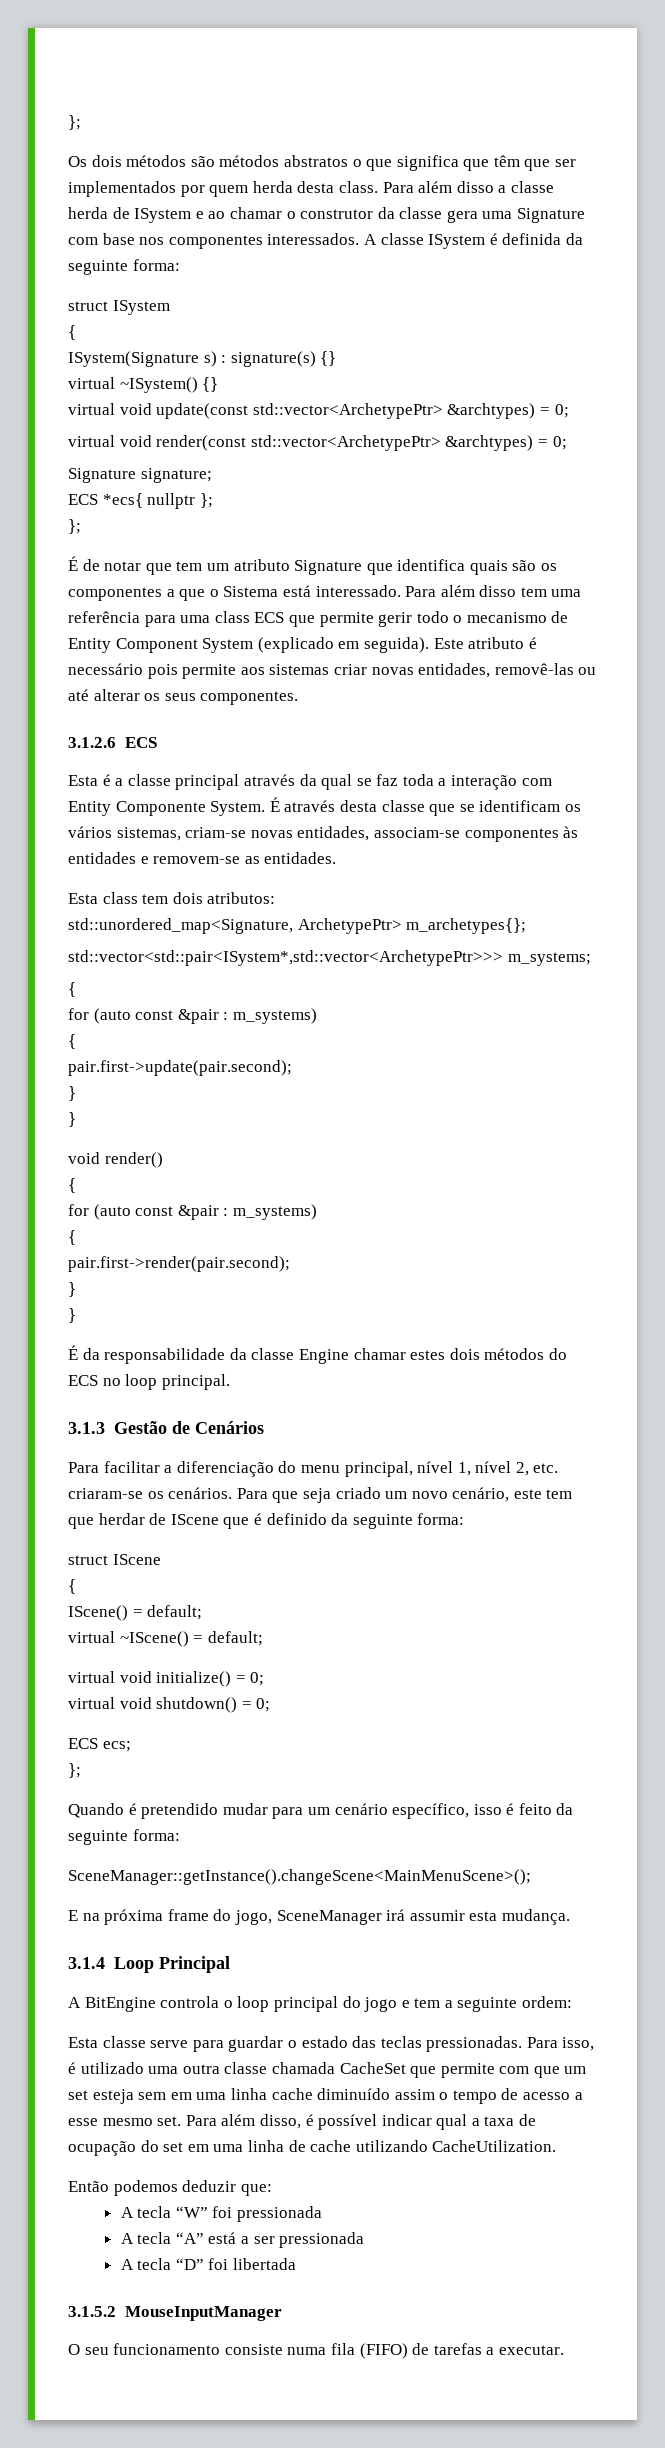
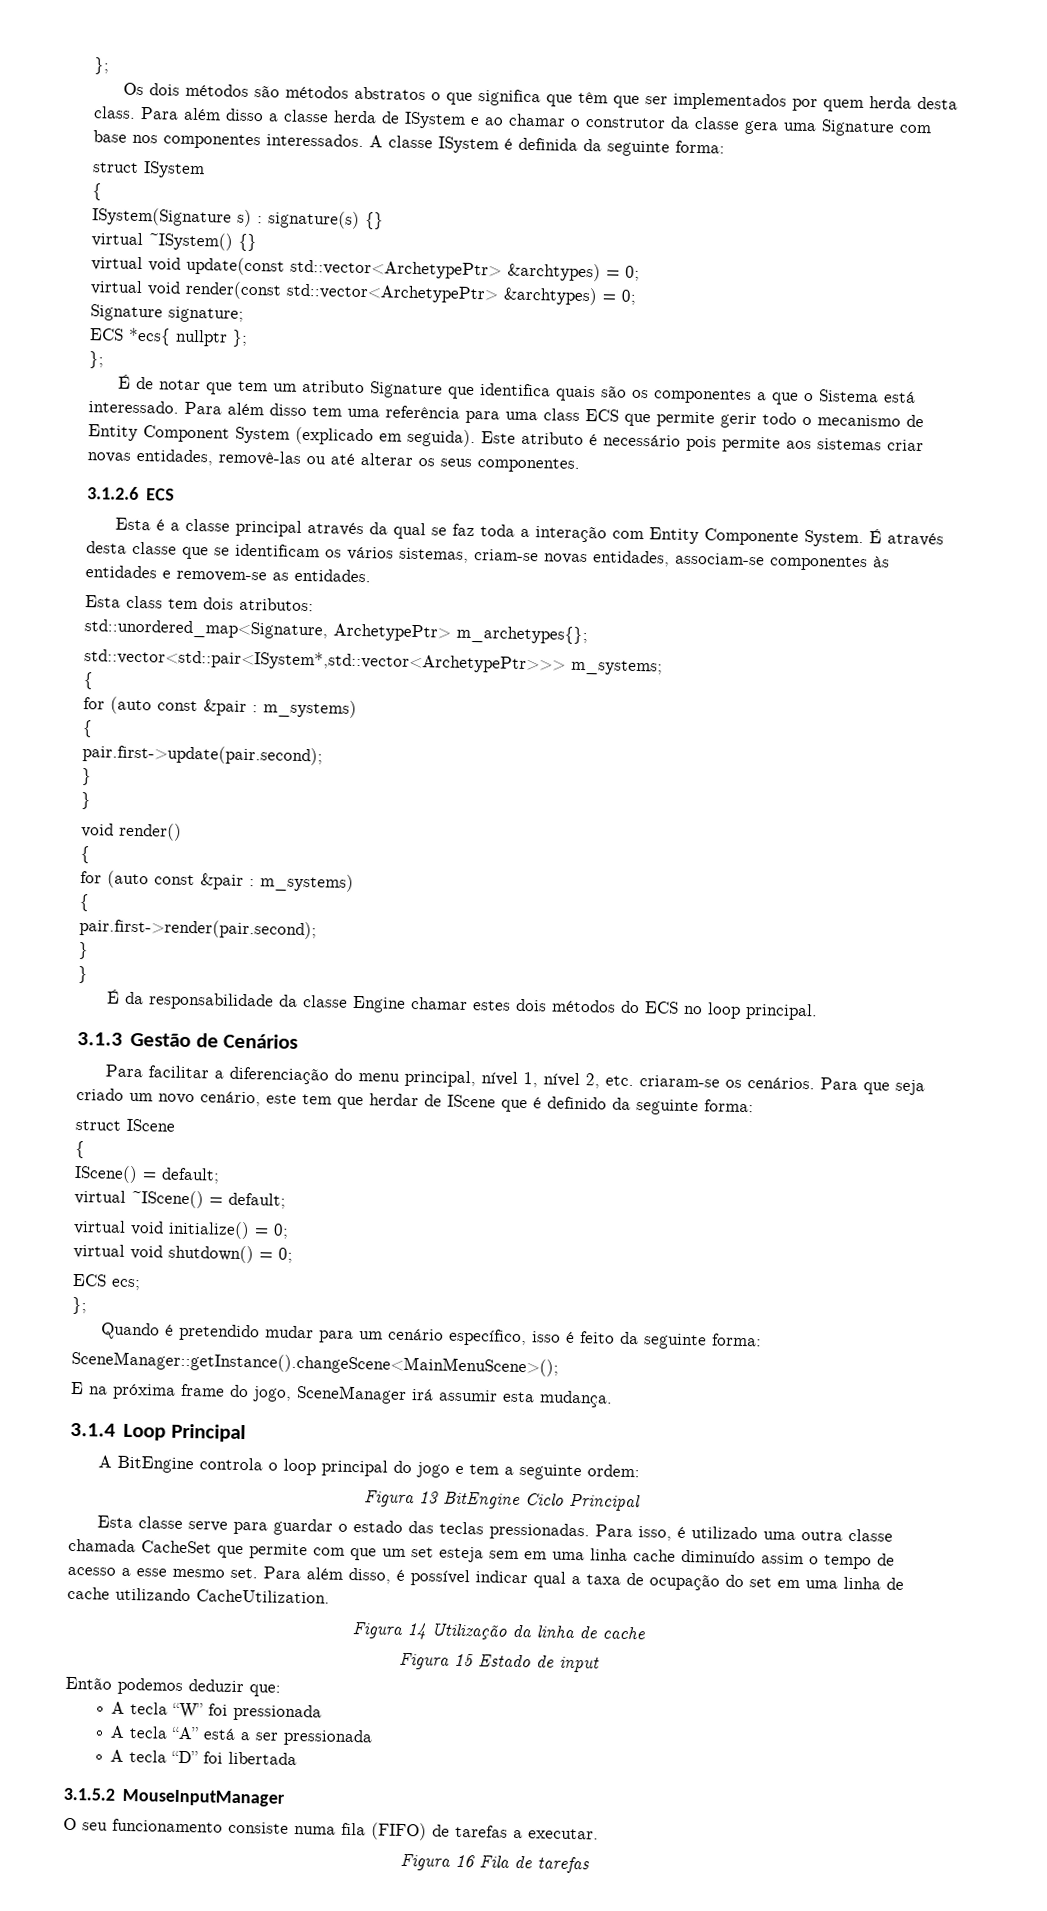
(573, 2002) none -> [364,1490,641,1512] // Figura 13 BitEngine Ciclo Principal
(557, 2146) none -> [352,1622,645,1640] [398,1652,600,1673] // Figura 14 Utilização da linha de cache // Figura 15 Estado de input
(564, 2350) none -> [400,1853,590,1874] // Figura 16 Fila de tarefas

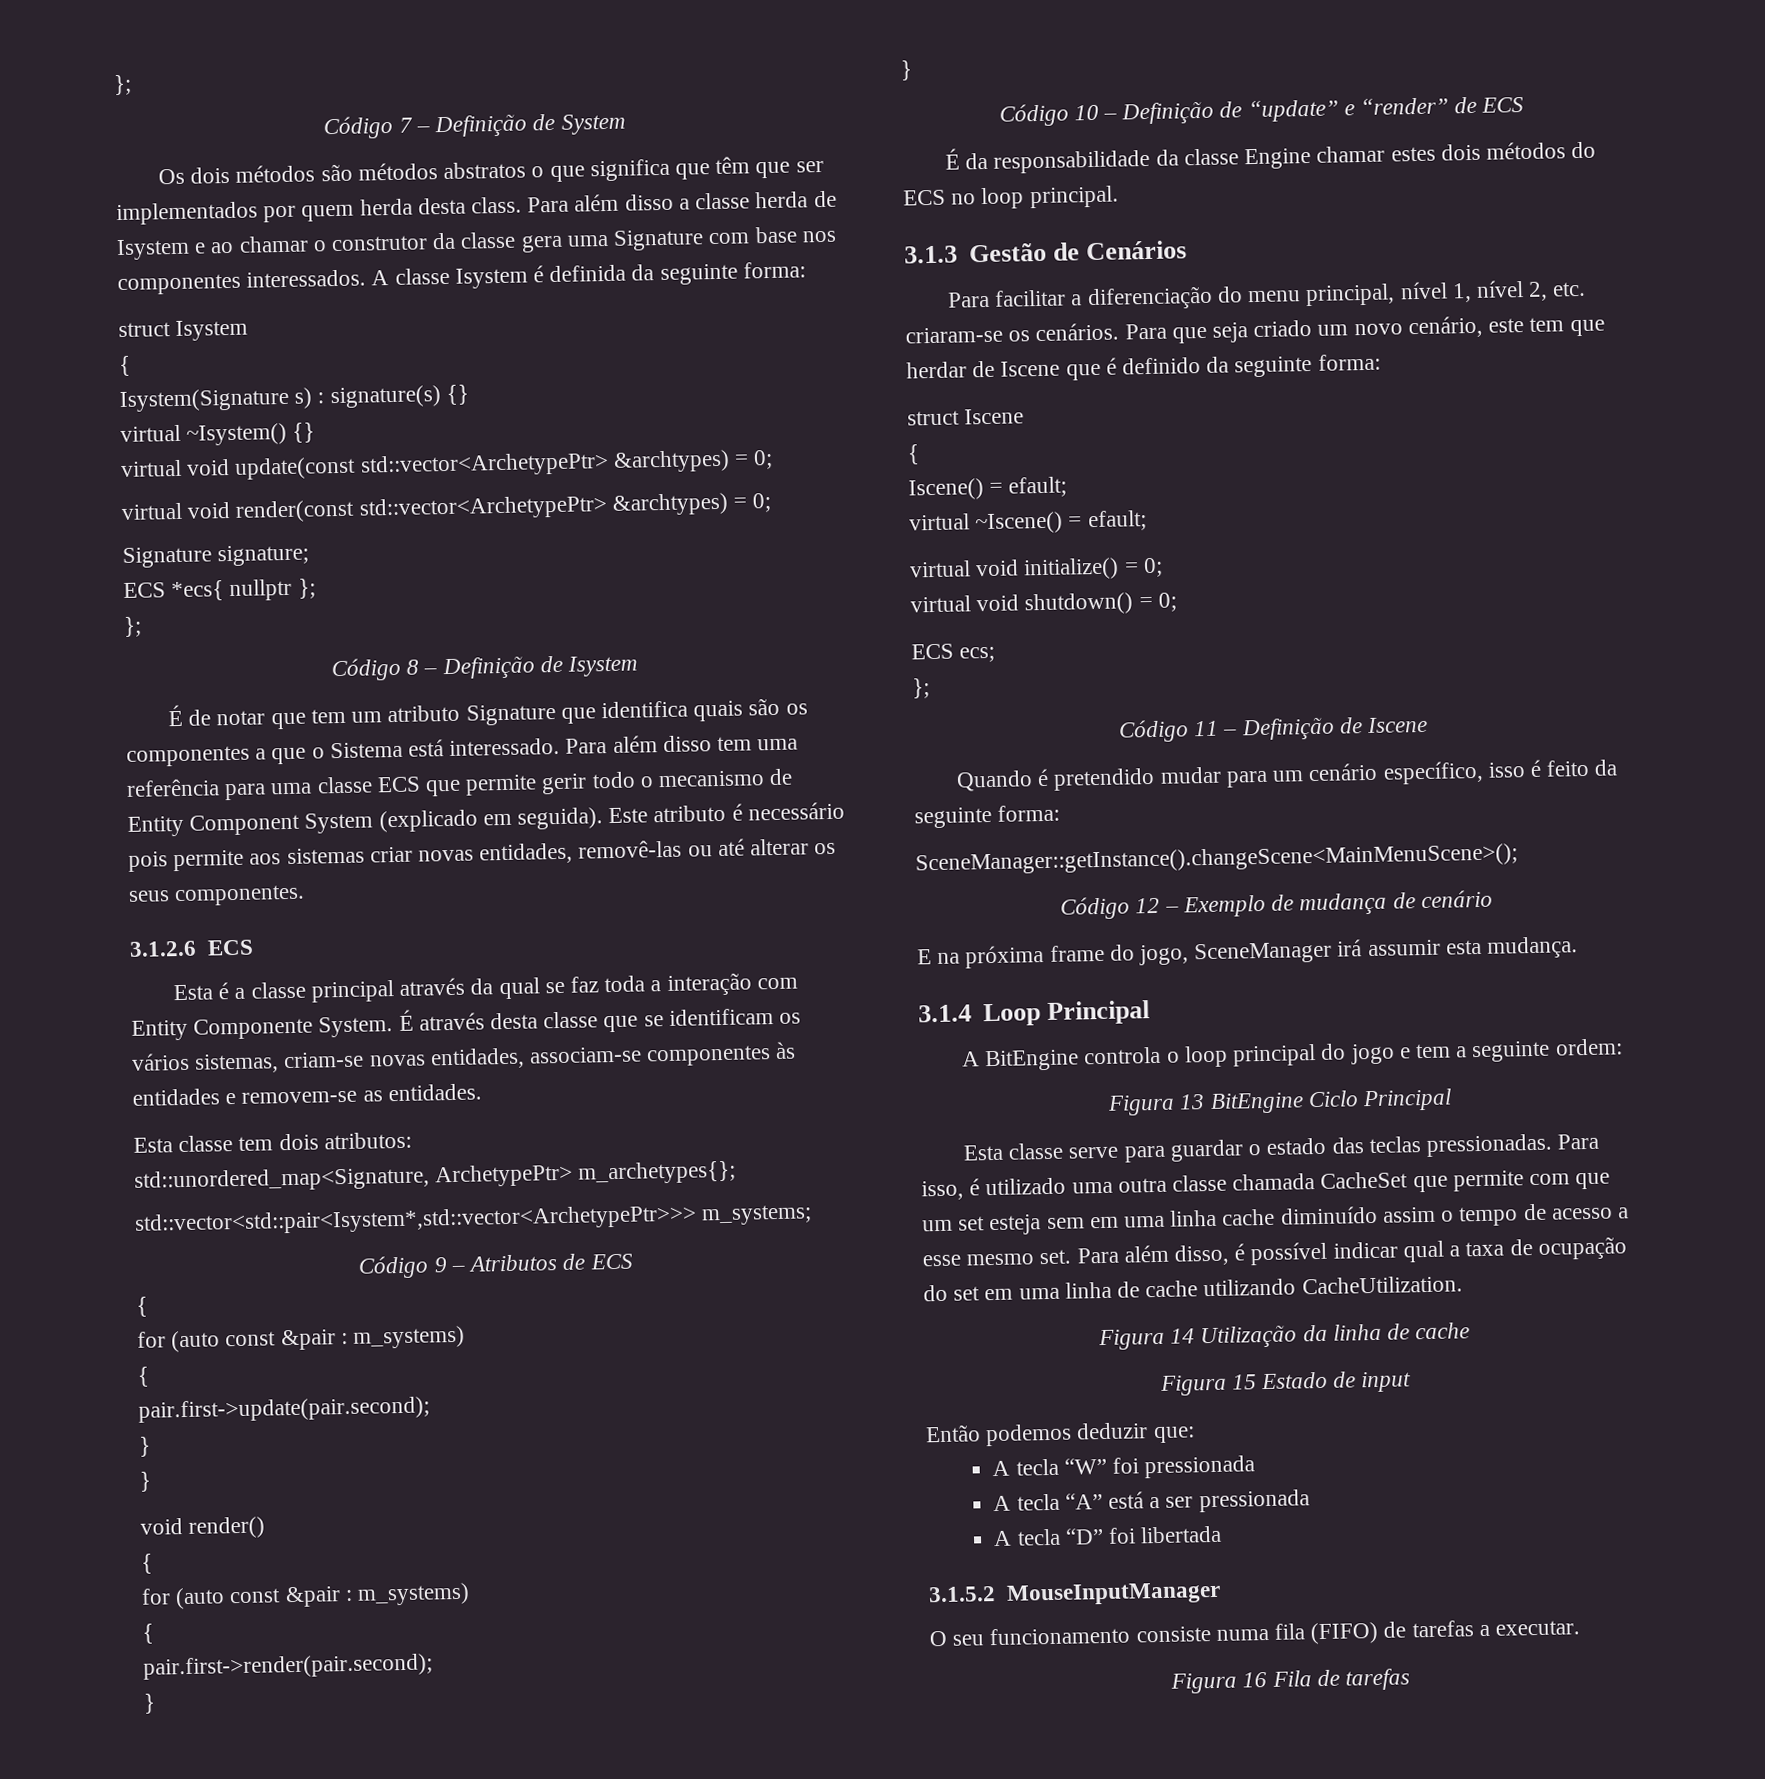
[94,57,110,75] }; -> [113,74,132,96] [323,113,626,140] }; // Código 7 – Definição de System
[404,111,466,129] ISystem -> [116,238,190,261] Isystem
[438,136,499,154] ISystem -> [454,267,528,289] Isystem
[143,161,205,179] [92,183,102,201] [92,207,232,227] ISystem // { // ISystem(Signature -> [175,319,249,341] [119,355,131,377] [119,387,290,413] Isystem // { // Isystem(Signature
[148,232,233,251] ~ISystem() -> [186,422,288,446] ~Isystem()
(104, 360) none -> [330,655,639,682] // Código 8 – Definição de Isystem
[543,408,580,421] class -> [316,776,373,794] classe
[126,595,163,609] class -> [178,1135,234,1153] classe
[84,648,566,674] std::vector<std::pair<ISystem*,std::vector<ArchetypePtr>>> -> [134,1204,697,1236] std::vector<std::pair<Isystem*,std::vector<ArchetypePtr>>>
(663, 667) none -> [358,1253,633,1279] // Código 9 – Atributos de ECS
(88, 975) none -> [998,96,1525,127] // Código 10 – Definição de “update” e “render” de ECS
[447,1094,496,1108] IScene -> [1000,360,1061,377] Iscene
[126,1118,175,1132] [75,1140,85,1159] [74,1164,220,1184] [74,1189,286,1209] IScene // { // IScene() = default; // virtual ~IScene() = default; -> [964,408,1025,425] [907,444,920,465] [908,476,1068,501] [909,510,1147,535] Iscene // { // Iscene() = efault; // virtual ~Iscene() = efault;
(87, 1305) none -> [1117,716,1429,743] // Código 11 – Definição de Iscene
(559, 1363) none -> [1060,889,1493,920] // Código 12 – Exemplo de mudança de cenário

